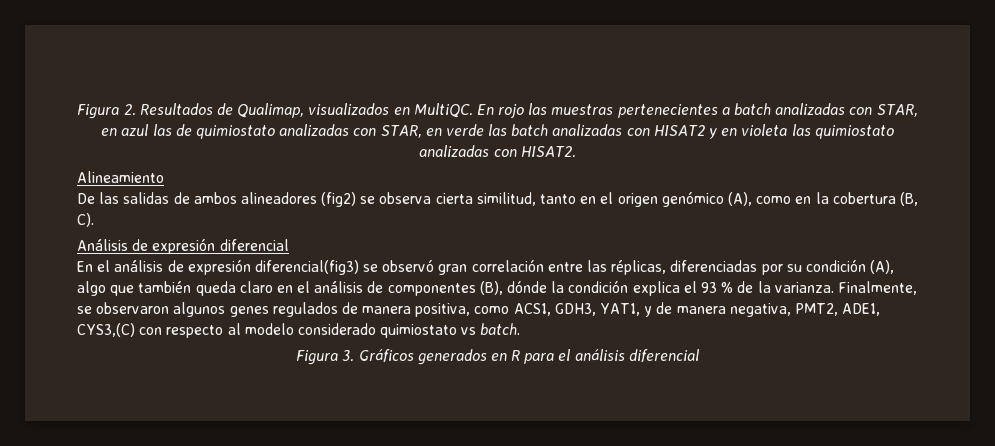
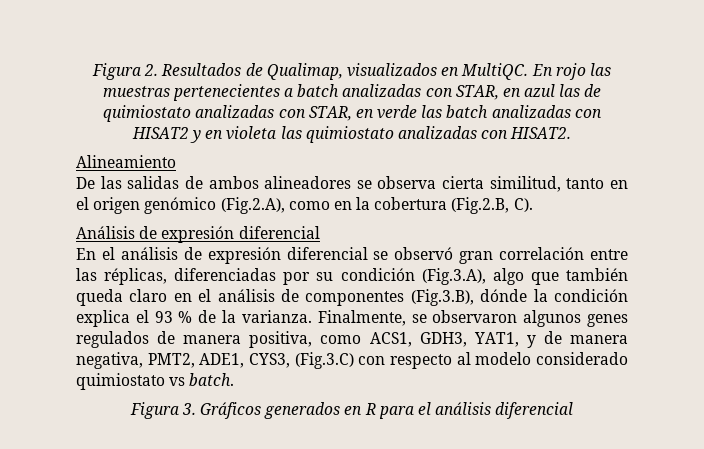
[321,192,357,207] (fig2) -> (352, 182) none
[727,192,752,206] (A), -> [220,197,285,214] (Fig.2.A),
[899,192,918,206] (B, -> [451,197,510,214] (Fig.2.B,
[254,260,359,275] diferencial(fig3) -> [286,247,368,260] diferencial
[870,260,895,274] (A), -> [421,268,486,285] (Fig.3.A),
[479,281,503,295] (B), -> [410,289,474,306] (Fig.3.B),
[77,323,135,337] CYS3,(C) -> [249,352,354,369] CYS3, (Fig.3.C)

